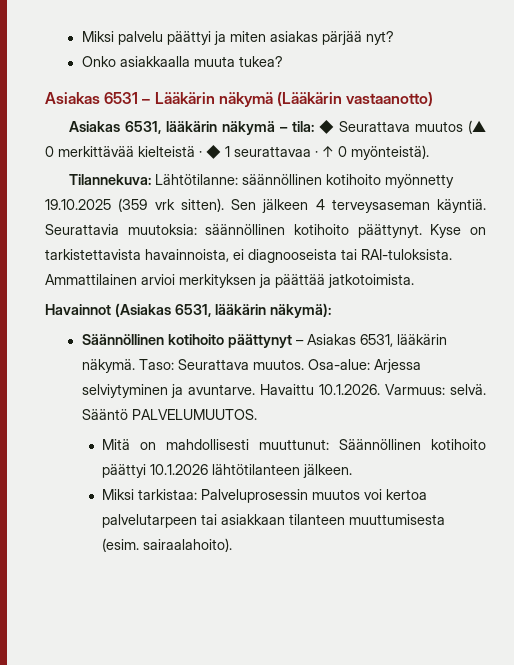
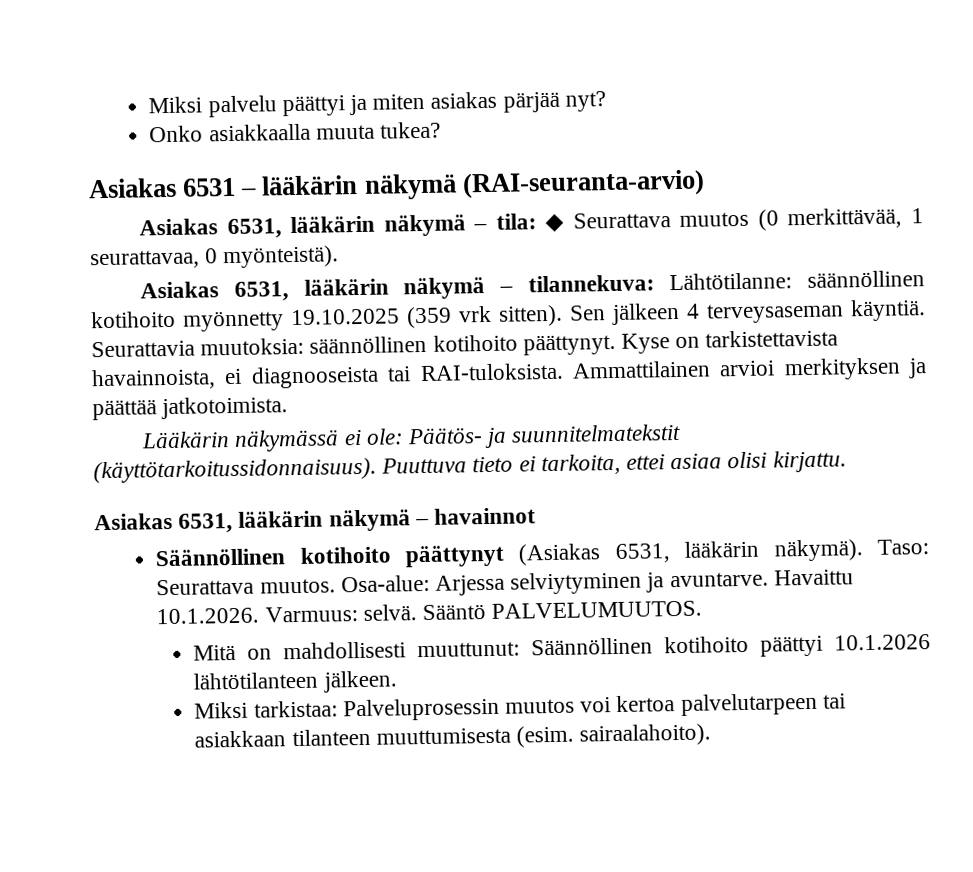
[154,92,434,107] Lääkärin näkymä (Lääkärin vastaanotto) -> [261,169,705,200] lääkärin näkymä (RAI-seuranta-arvio)
[468,120,487,134] [45,145,429,160] [68,174,151,185] (▲ 0 merkittävää kielteistä · ◆ 1 seurattavaa · ↑ 0 myönteistä). // Tilannekuva: -> [757,207,924,231] [90,245,340,270] [140,274,655,302] (0 merkittävää, 1 seurattavaa, 0 myönteistä). // Asiakas 6531, lääkärin näkymä – tilannekuva:
[45,303,331,318] Havainnot (Asiakas 6531, lääkärin näkymä): -> [141,423,682,452] [93,450,847,484] [94,507,537,534] Lääkärin näkymässä ei ole: Päätös- ja suunnitelmatekstit (käyttötarkoitussidonnaisuus). Puuttuva tieto ei tarkoita, ettei asiaa olisi kirjattu. // Asiakas 6531, lääkärin näkymä – havainnot
[295,334,447,347] [81,359,135,373] – Asiakas 6531, lääkärin näkymä. -> [518,539,863,566] (Asiakas 6531, lääkärin näkymä).

